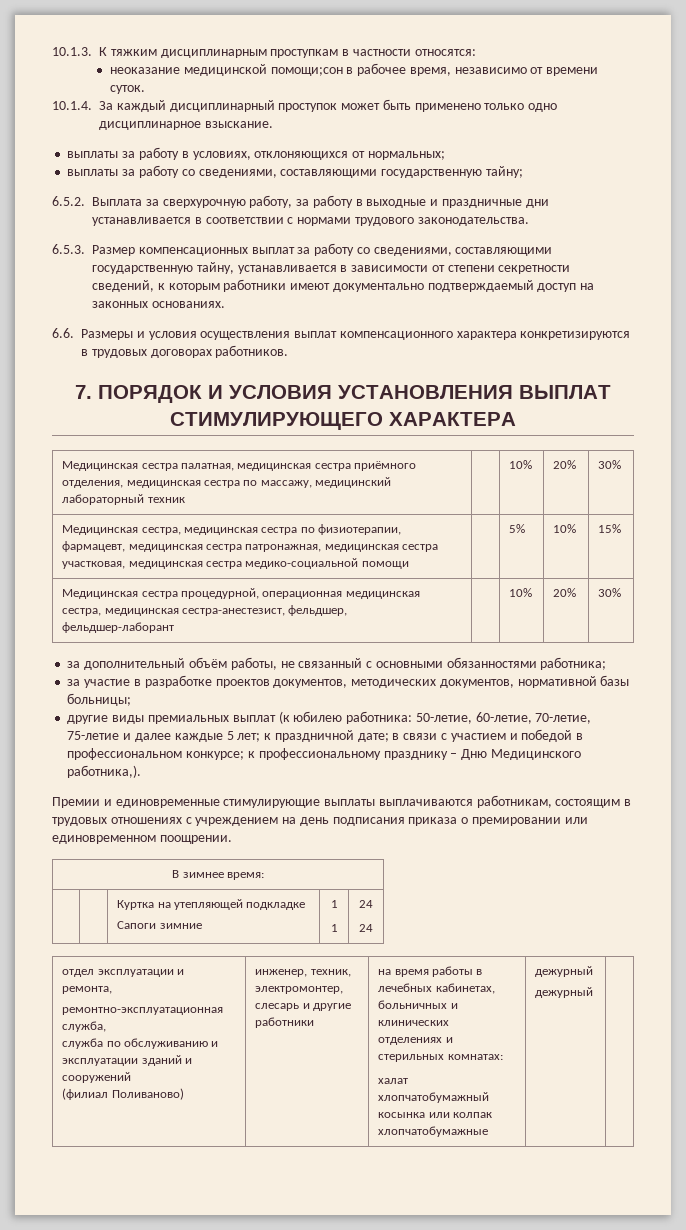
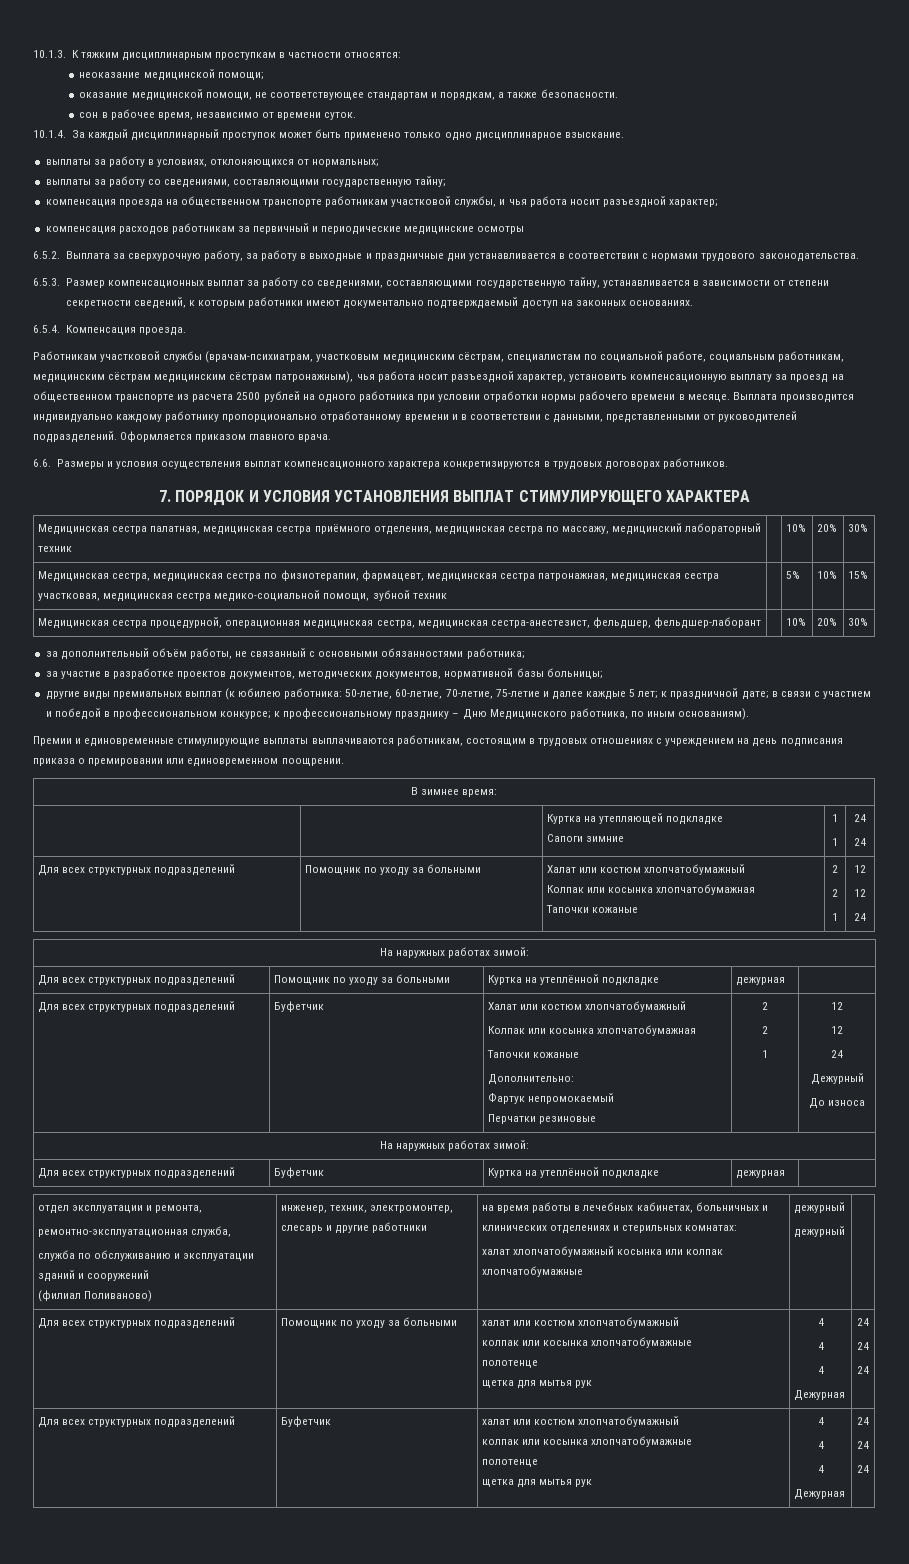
[270,67,343,76] помощи;сон -> [217,72,264,80] [79,89,618,101] [79,112,99,118] помощи; // оказание медицинской помощи, не соответствующее стандартам и порядкам, а также безопасности. // сон
(523, 172) none -> [45,196,719,208] [45,223,525,235] // компенсация проезда на общественном транспорте работникам участковой службы, и чья работа носит разъездной характер; // компенсация расходов работникам за первичный и периодические медицинские осмотры
(225, 304) none -> [33,325,186,336] [33,351,845,363] [33,371,844,383] [33,391,854,403] [33,411,798,423] [33,431,332,443] // 6.5.4. Компенсация проезда. // Работникам участковой службы (врачам-психиатрам, участковым медицинским сёстрам, специалистам по социальной работе, социальным работникам, медицинским сёстрам медицинским сёстрам патронажным), чья работа носит разъездной характер, установить компенсационную выплату за проезд на общественном транспорте из расчета 2500 рублей на одного работника при условии отработки нормы рабочего времени в месяце. Выплата производится индивидуально каждому работнику пропорционально отработанному времени и в соответствии с данными, представленными от руководителей подразделений. Оформляется приказом главного врача.
[361,561,409,569] помощи -> [323,590,447,601] помощи, зубной техник
[67,765,142,778] работника,). -> [569,708,750,720] работника, по иным основаниям).
(373, 928) none -> [38,864,236,876] [305,864,482,876] [547,864,746,875] [547,884,756,895] [546,905,639,913] [832,865,838,873] [832,889,838,897] [832,913,838,921] [854,865,866,873] [854,889,866,897] [854,913,866,921] [379,947,530,958] [38,974,236,986] [274,974,451,986] [488,974,660,986] [736,977,786,986] [38,1001,236,1013] [274,1001,325,1012] [488,1001,687,1012] [488,1025,697,1036] [487,1050,580,1058] [488,1074,575,1085] [488,1093,615,1104] [488,1114,597,1124] [762,1002,768,1010] [762,1026,768,1034] [762,1050,768,1058] [831,1002,843,1010] [831,1026,843,1034] [831,1050,843,1058] [810,1073,864,1085] [808,1098,866,1109] [379,1140,530,1151] [38,1167,236,1179] [274,1167,325,1178] [488,1167,660,1179] [736,1170,786,1179] // Для всех структурных подразделений | Помощник по уходу за больными | Халат или костюм хлопчатобумажный // Колпак или косынка хлопчатобумажная // Тапочки кожаные | 2 // 2 // 1 | 12 // 12 // 24 // На наружных работах зимой: // Для всех структурных подразделений | Помощник по уходу за больными | Куртка на утеплённой подкладке | дежурная | // Для всех структурных подразделений | Буфетчик | Халат или костюм хлопчатобумажный // Колпак или косынка хлопчатобумажная // Тапочки кожаные // Дополнительно: // Фартук непромокаемый // Перчатки резиновые | 2 // 2 // 1 | 12 // 12 // 24 // Дежурный // До износа // На наружных работах зимой: // Для всех структурных подразделений | Буфетчик | Куртка на утеплённой подкладке | дежурная |
(594, 992) none -> [38,1317,236,1329] [281,1317,458,1329] [482,1317,680,1328] [482,1337,693,1348] [482,1360,539,1368] [482,1380,593,1389] [817,1318,824,1326] [817,1342,824,1350] [817,1366,824,1374] [794,1390,846,1401] [857,1318,869,1326] [857,1342,869,1350] [857,1366,869,1374] [38,1416,236,1428] [281,1416,332,1427] [482,1416,680,1427] [482,1436,693,1447] [482,1459,539,1467] [482,1479,593,1488] [817,1417,824,1425] [817,1441,824,1449] [817,1465,824,1473] [794,1489,846,1500] [857,1417,869,1425] [857,1441,869,1449] [857,1465,869,1473] // Для всех структурных подразделений | Помощник по уходу за больными | халат или костюм хлопчатобумажный // колпак или косынка хлопчатобумажные // полотенце // щетка для мытья рук | 4 // 4 // 4 // Дежурная | 24 // 24 // 24 // Для всех структурных подразделений | Буфетчик | халат или костюм хлопчатобумажный // колпак или косынка хлопчатобумажные // полотенце // щетка для мытья рук | 4 // 4 // 4 // Дежурная | 24 // 24 // 24

